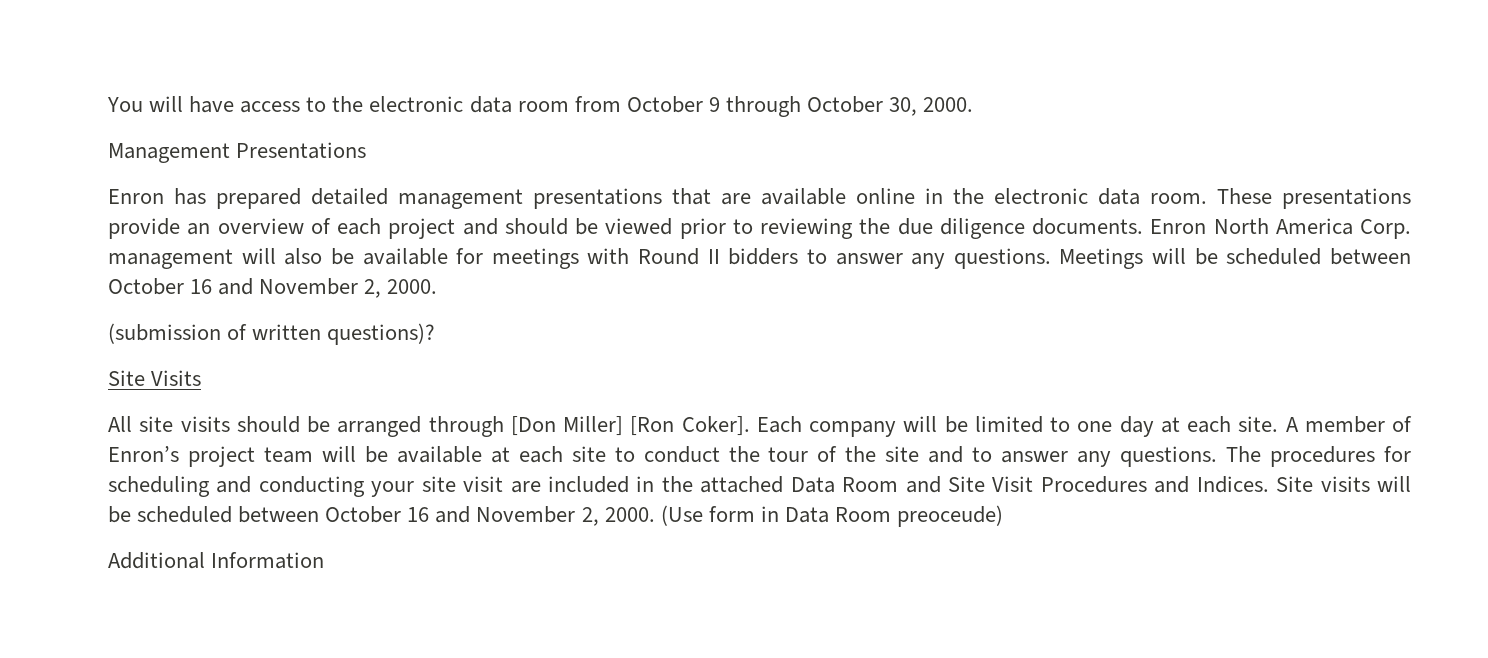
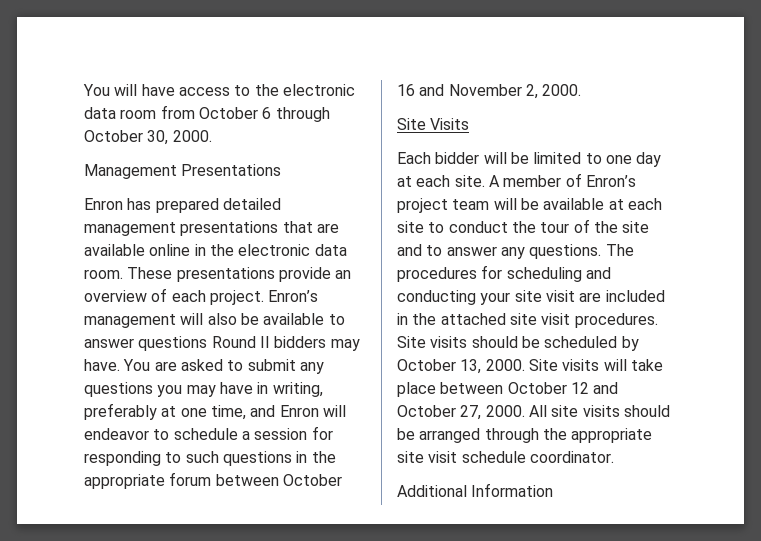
[708,97,720,112] 9 -> [262,107,272,119] 6
[388,218,1411,239] project and should be viewed prior to reviewing the due diligence documents. Enron North America Corp. -> [209,290,319,305] project. Enron’s
[456,248,1322,269] for meetings with Round II bidders to answer any questions. Meetings will be scheduled -> [328,314,345,325] [84,336,360,351] [84,359,324,374] [84,382,323,397] [84,403,346,420] [84,426,333,440] [84,451,336,466] [84,472,212,489] to answer questions Round II bidders may have. You are asked to submit any questions you may have in writing, preferably at one time, and Enron will endeavor to schedule a session for responding to such questions in the appropriate forum
[108,323,436,345] [108,370,202,386] [108,416,896,437] (submission of written questions)? // Site Visits // All site visits should be arranged through [Don Miller] [Ron Coker]. Each company -> [397,118,470,130] [397,152,480,164] Site Visits // Each bidder
[790,476,1411,493] [108,505,1004,527] Data Room and Site Visit Procedures and Indices. Site visits will be scheduled between October 16 and November 2, 2000. (Use form in Data Room preoceude) -> [509,313,658,328] [397,336,639,351] [397,359,663,374] [397,382,619,397] [397,405,670,420] [397,428,653,443] [397,451,614,463] site visit procedures. Site visits should be scheduled by October 13, 2000. Site visits will take place between October 12 and October 27, 2000. All site visits should be arranged through the appropriate site visit schedule coordinator.

